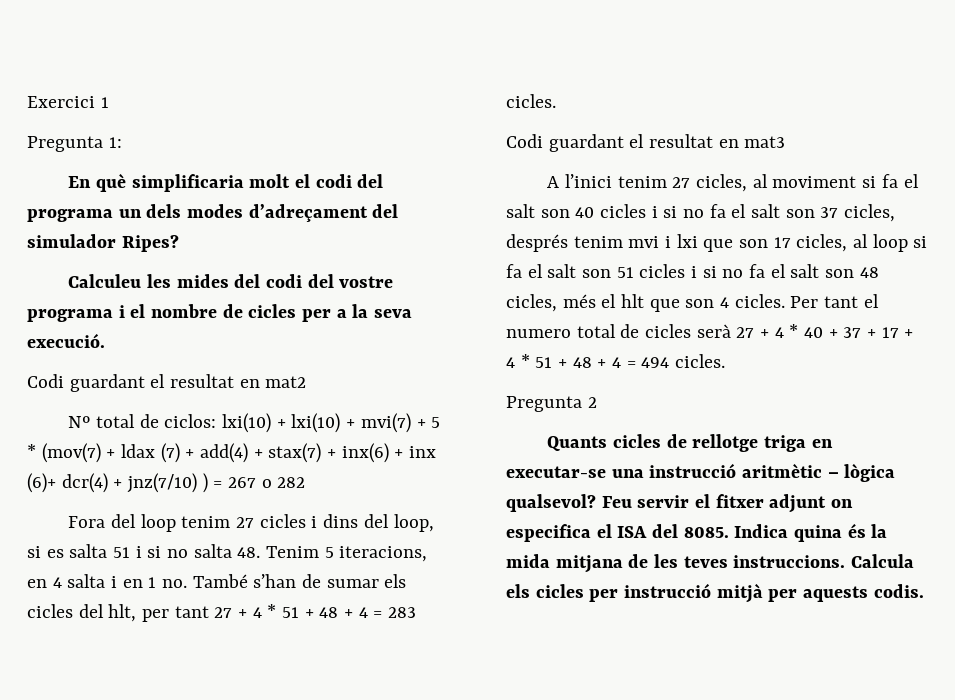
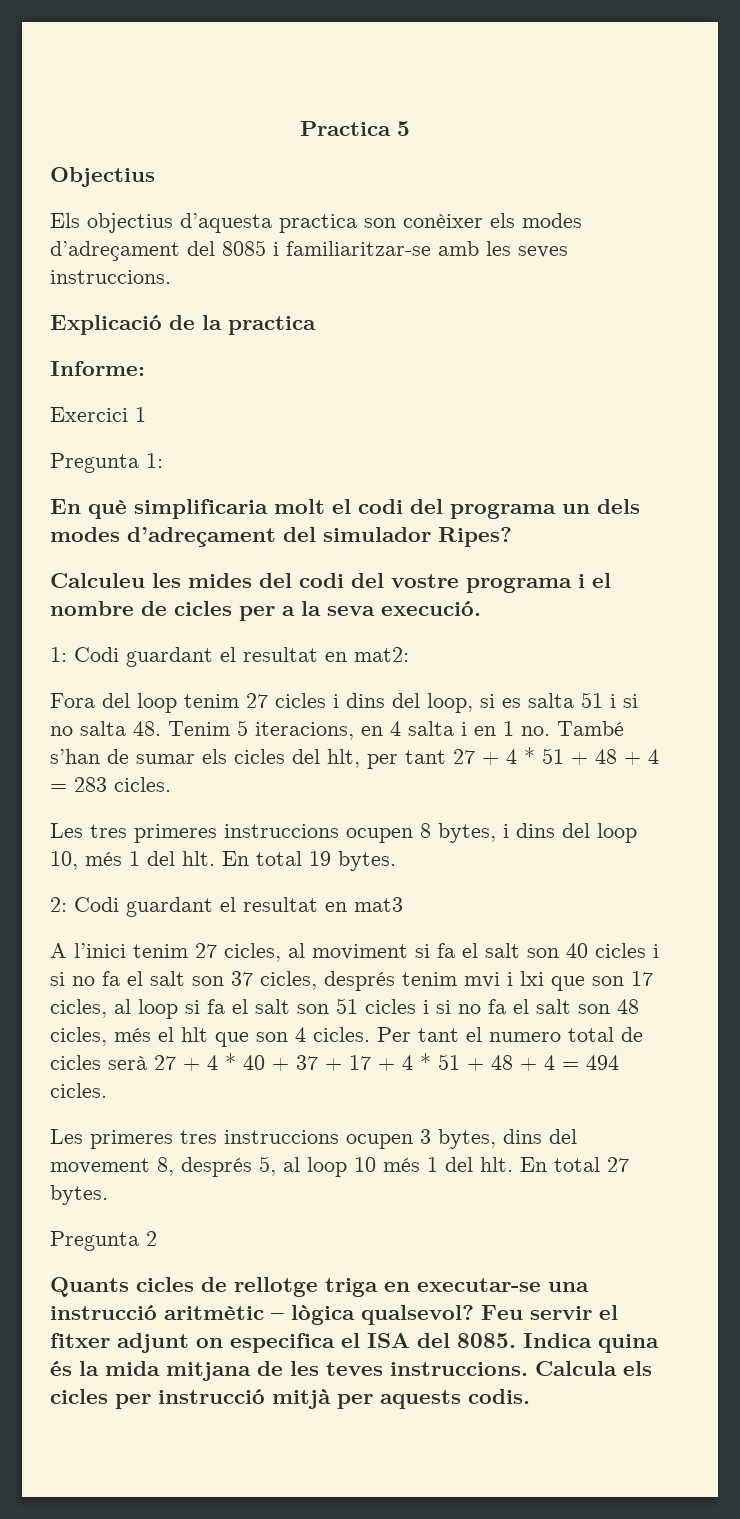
(27, 102) none -> [300,121,410,136] [50,167,155,187] [50,213,582,233] [50,240,568,261] [50,270,171,284] [50,315,316,335] [50,361,145,376] Practica 5 // Objectius // Els objectius d’aquesta practica son conèixer els modes d’adreçament del 8085 i familiaritzar-se amb les seves instruccions. // Explicació de la practica // Informe: //
[27,374,307,392] [68,413,441,433] [27,443,437,463] [27,473,306,493] Codi guardant el resultat en mat2 // Nº total de ciclos: lxi(10) + lxi(10) + mvi(7) + 5 * (mov(7) + ldax (7) + add(4) + stax(7) + inx(6) + inx (6)+ dcr(4) + jnz(7/10) ) = 267 o 282 -> [50,647,409,667] 1: Codi guardant el resultat en mat2:
(556, 101) none -> [50,823,637,843] [50,851,396,871] [50,897,67,912] Les tres primeres instruccions ocupen 8 bytes, i dins del loop 10, més 1 del hlt. En total 19 bytes. // 2:
(726, 361) none -> [50,1129,577,1149] [50,1156,629,1177] [50,1185,108,1205] // Les primeres tres instruccions ocupen 3 bytes, dins del movement 8, després 5, al loop 10 més 1 del hlt. En total 27 bytes.

